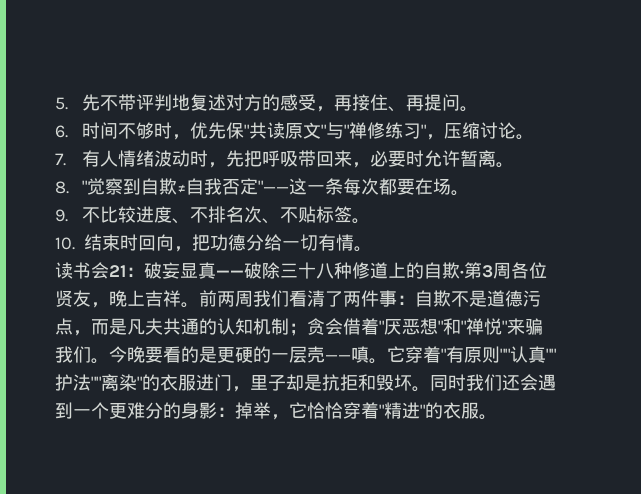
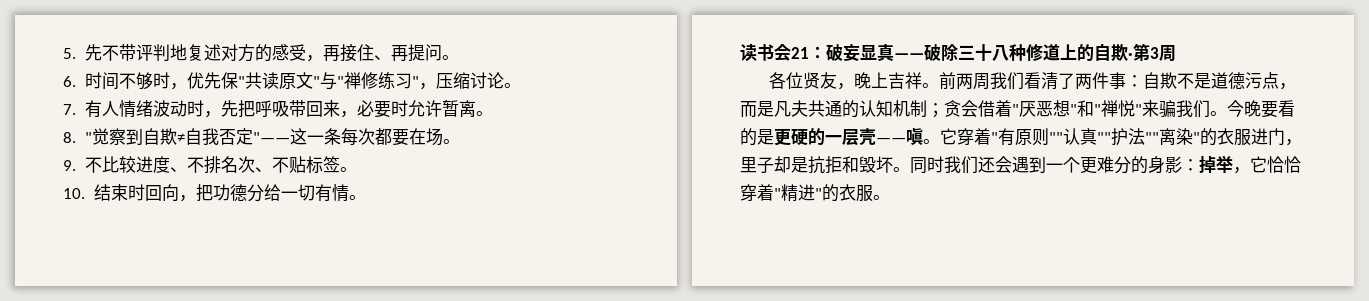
(511, 270) none -> (1176, 53) //

